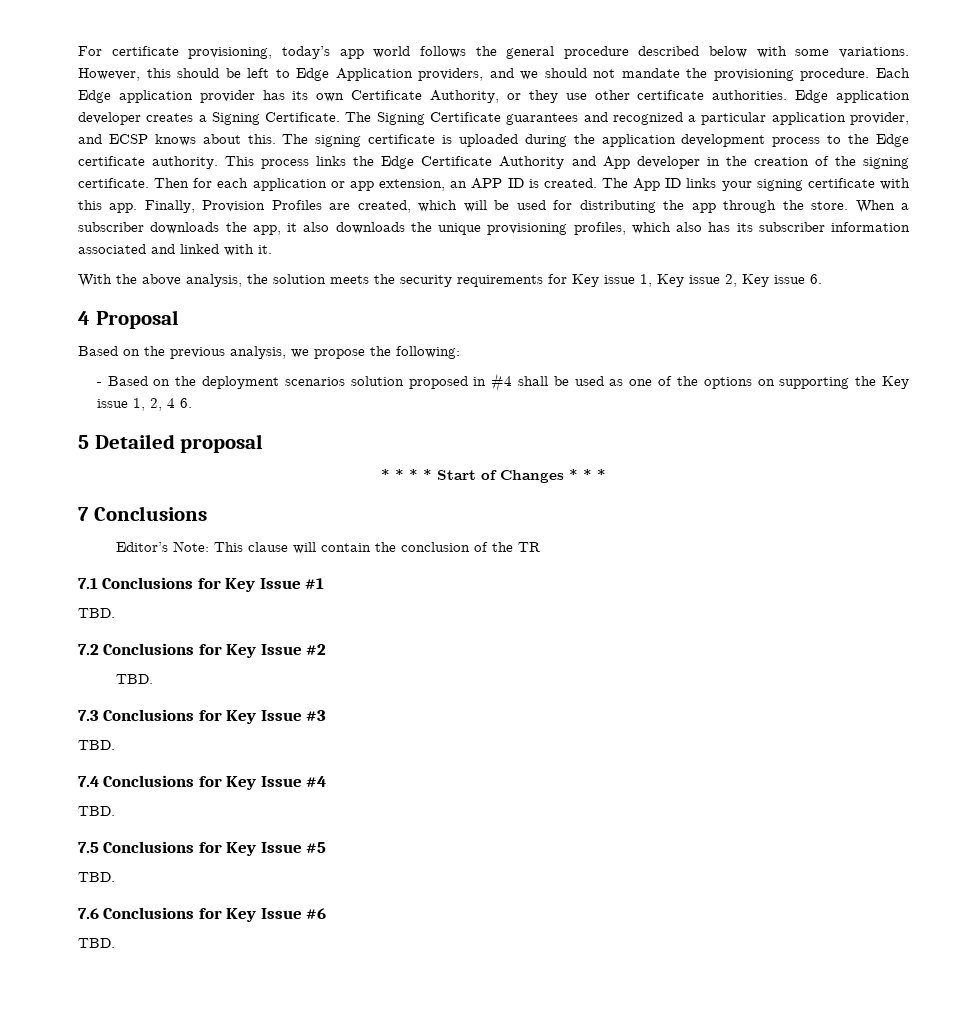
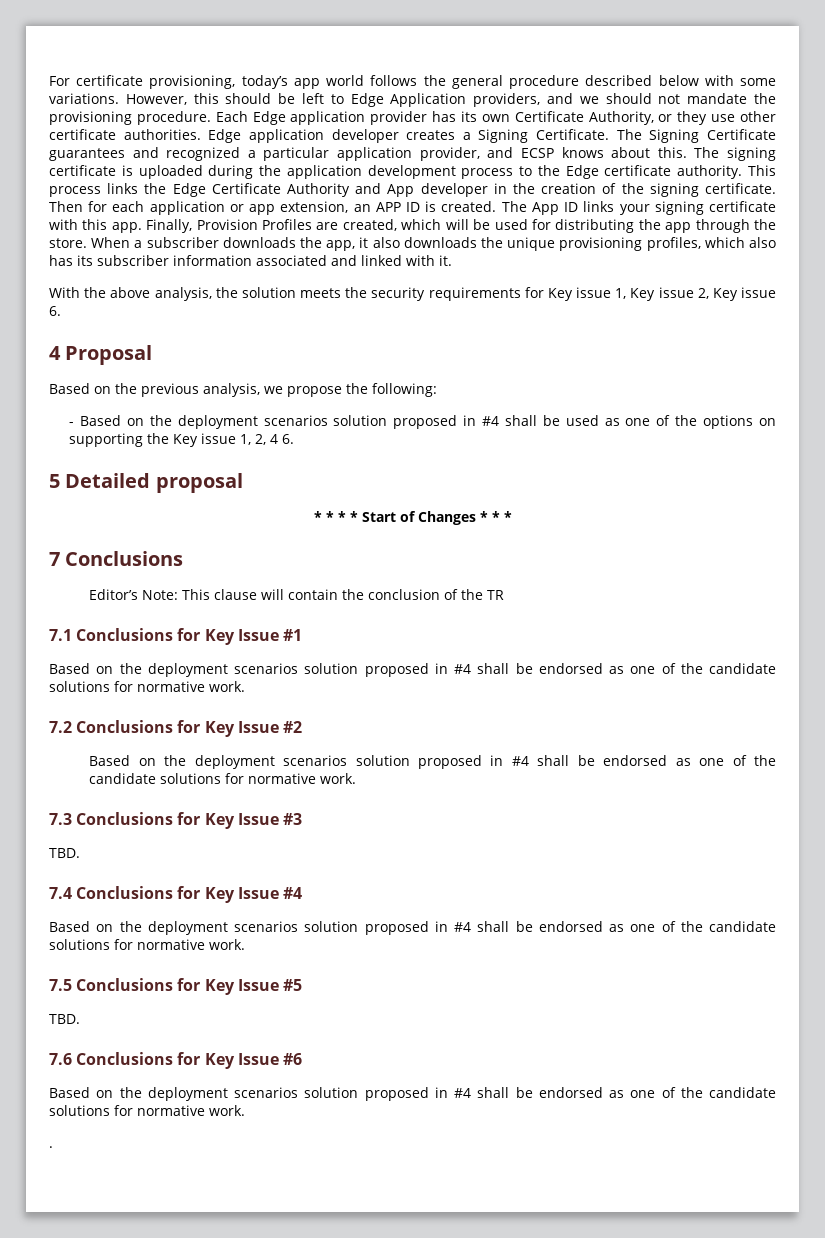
[78,608,115,618] TBD. -> [49,663,776,677] [49,681,245,692] Based on the deployment scenarios solution proposed in #4 shall be endorsed as one of the candidate solutions for normative work.
[115,674,153,684] TBD. -> [89,755,777,769] [89,773,357,784] Based on the deployment scenarios solution proposed in #4 shall be endorsed as one of the candidate solutions for normative work.
[78,806,115,816] TBD. -> [49,921,776,935] [49,939,245,950] Based on the deployment scenarios solution proposed in #4 shall be endorsed as one of the candidate solutions for normative work.
[78,938,115,948] TBD. -> [49,1087,776,1101] [49,1105,245,1116] [49,1146,53,1148] Based on the deployment scenarios solution proposed in #4 shall be endorsed as one of the candidate solutions for normative work. // .

